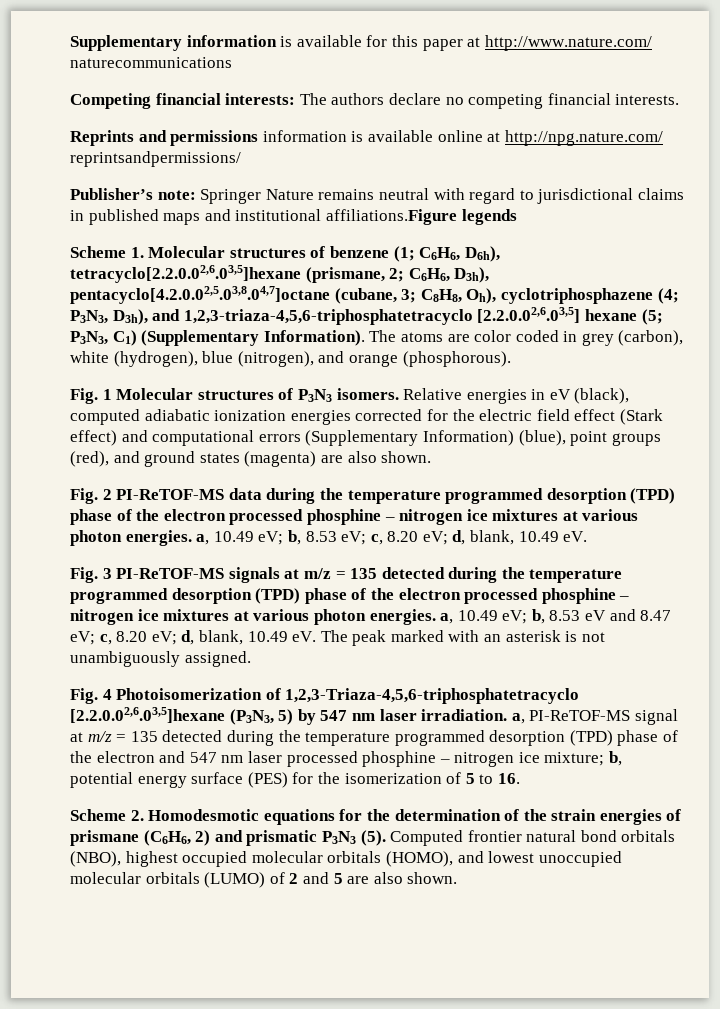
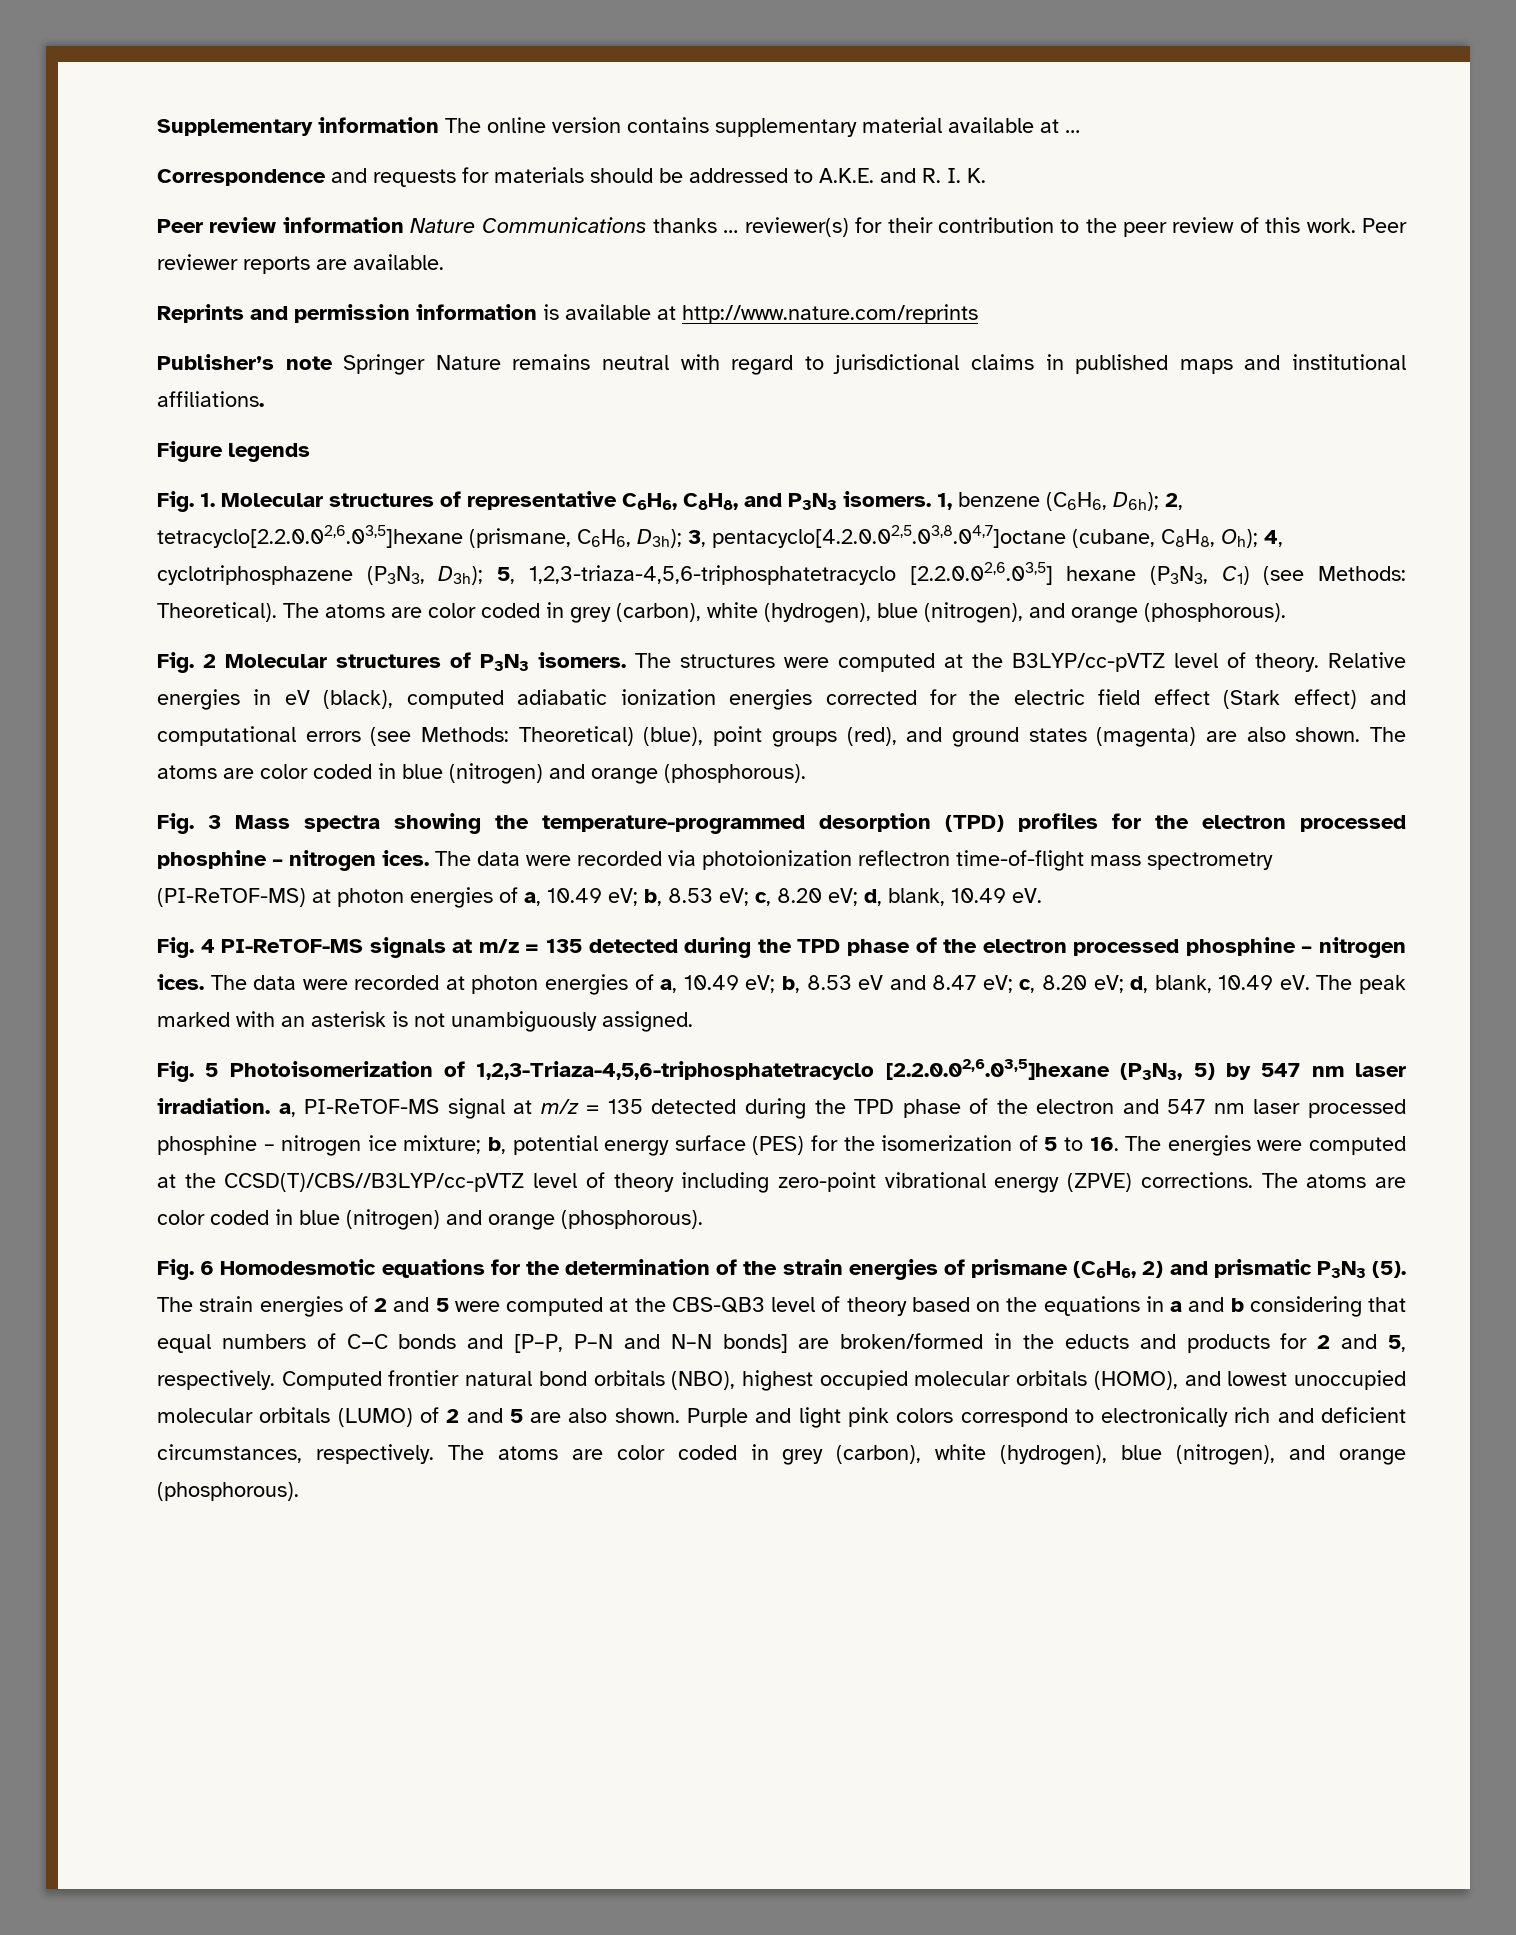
[280,35,652,51] [70,57,232,68] [70,93,680,109] [70,130,663,146] [70,151,241,167] is available for this paper at http://www.nature.com/ naturecommunications // Competing financial interests: The authors declare no competing financial interests. // Reprints and permissions information is available online at http://npg.nature.com/ reprintsandpermissions/ -> [445,117,1080,137] [157,167,986,187] [157,217,1408,237] [157,254,444,274] [157,304,978,324] The online version contains supplementary material available at … // Correspondence and requests for materials should be addressed to A.K.E. and R. I. K. // Peer review information Nature Communications thanks … reviewer(s) for their contribution to the peer review of this work. Peer reviewer reports are available. // Reprints and permission information is available at http://www.nature.com/reprints
[157,190,196,200] note: -> [285,356,333,370] note
[325,209,457,225] affiliations.Figure -> [157,391,264,407] [157,441,223,462] affiliations. // Figure
[70,246,126,258] Scheme -> [157,491,194,512] Fig.
[329,246,500,262] [70,265,490,283] [70,286,679,304] [70,307,663,325] [70,330,365,346] benzene (1; C6H6, D6h), tetracyclo[2.2.0.02,6.03,5]hexane (prismane, 2; C6H6, D3h), pentacyclo[4.2.0.02,5.03,8.04,7]octane (cubane, 3; C8H8, Oh), cyclotriphosphazene (4; P3N3, D3h), and 1,2,3-triaza-4,5,6-triphosphatetracyclo [2.2.0.02,6.03,5] hexane (5; P3N3, C1) (Supplementary Information). -> [467,491,1183,511] [157,525,1283,548] [157,562,1407,585] [157,602,277,622] representative C6H6, C8H8, and P3N3 isomers. 1, benzene (C6H6, D6h); 2, tetracyclo[2.2.0.02,6.03,5]hexane (prismane, C6H6, D3h); 3, pentacyclo[4.2.0.02,5.03,8.04,7]octane (cubane, C8H8, Oh); 4, cyclotriphosphazene (P3N3, D3h); 5, 1,2,3-triaza-4,5,6-triphosphatetracyclo [2.2.0.02,6.03,5] hexane (P3N3, C1) (see Methods: Theoretical).
[102,389,112,400] 1 -> [203,654,216,668] 2
(399, 394) none -> [635,652,1319,672] The structures were computed at the B3LYP/cc-pVTZ level of theory.
[305,430,514,446] (Supplementary Information) -> [370,726,634,746] (see Methods: Theoretical)
[70,488,676,504] [70,509,639,525] [70,530,192,546] // Fig. 2 PI-ReTOF-MS data during the temperature programmed desorption (TPD) phase of the electron processed phosphine – nitrogen ice mixtures at various photon energies. -> [1370,727,1406,742] [157,763,806,784] [157,813,1406,834] [157,850,1273,871] [157,887,518,908] The atoms are color coded in blue (nitrogen) and orange (phosphorous). // Fig. 3 Mass spectra showing the temperature-programmed desorption (TPD) profiles for the electron processed phosphine – nitrogen ices. The data were recorded via photoionization reflectron time-of-flight mass spectrometry (PI-ReTOF-MS) at photon energies of
[102,568,112,579] 3 -> [200,939,215,953] 4
[529,569,623,583] [70,588,630,604] [70,609,436,625] temperature programmed desorption (TPD) phase of the electron processed phosphine – nitrogen ice mixtures at various photon energies. -> [797,937,1406,958] [157,974,654,995] TPD phase of the electron processed phosphine – nitrogen ices. The data were recorded at photon energies of
[102,689,112,700] 4 -> [205,1063,219,1077] 5
[305,730,613,746] temperature programmed desorption (TPD) -> [854,1099,895,1114] TPD
[70,809,144,821] // Scheme 2. -> [1125,1135,1406,1156] [157,1172,1406,1193] [157,1209,703,1230] [157,1259,215,1280] The energies were computed at the CCSD(T)/CBS//B3LYP/cc-pVTZ level of theory including zero-point vibrational energy (ZPVE) corrections. The atoms are color coded in blue (nitrogen) and orange (phosphorous). // Fig. 6
(386, 838) none -> [157,1296,1406,1317] [157,1333,1407,1353] [157,1370,275,1390] The strain energies of 2 and 5 were computed at the CBS-QB3 level of theory based on the equations in a and b considering that equal numbers of C−C bonds and [P–P, P–N and N–N bonds] are broken/formed in the educts and products for 2 and 5, respectively.
(458, 878) none -> [687,1407,1406,1428] [157,1444,1406,1465] [157,1482,299,1501] Purple and light pink colors correspond to electronically rich and deficient circumstances, respectively. The atoms are color coded in grey (carbon), white (hydrogen), blue (nitrogen), and orange (phosphorous).

